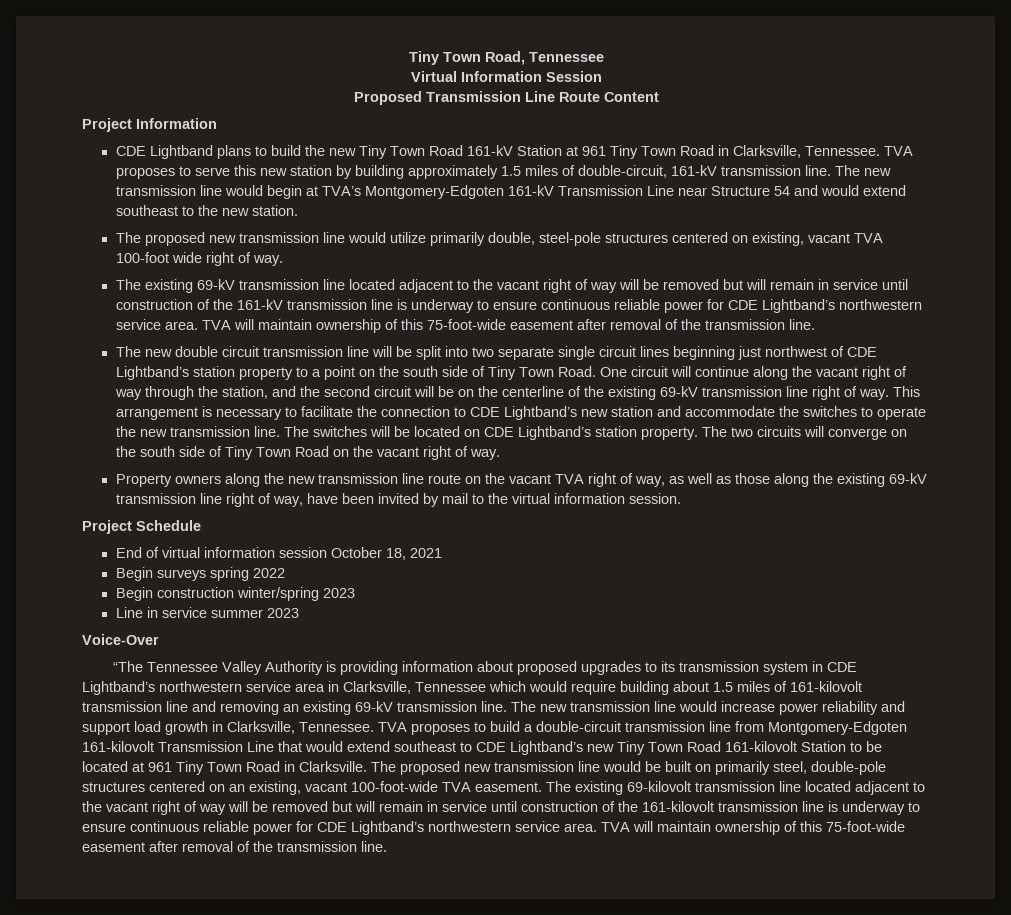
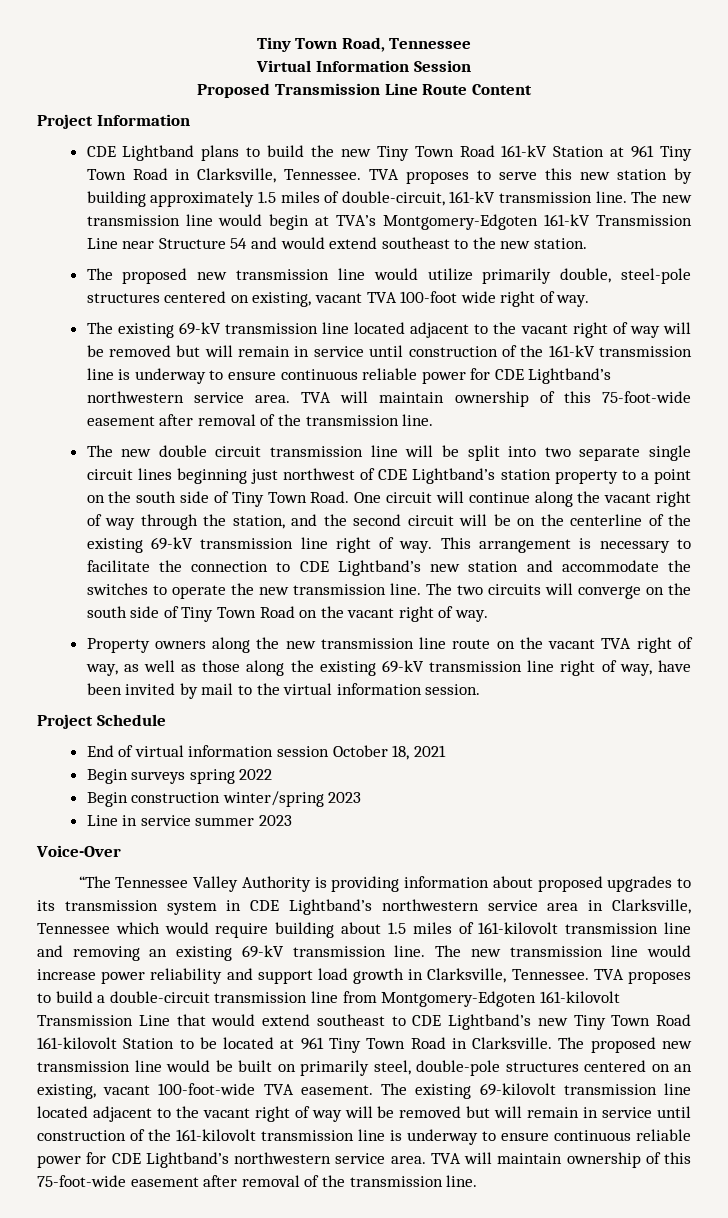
[312,426,727,440] switches will be located on CDE Lightband’s station property. The -> (452, 589) none

